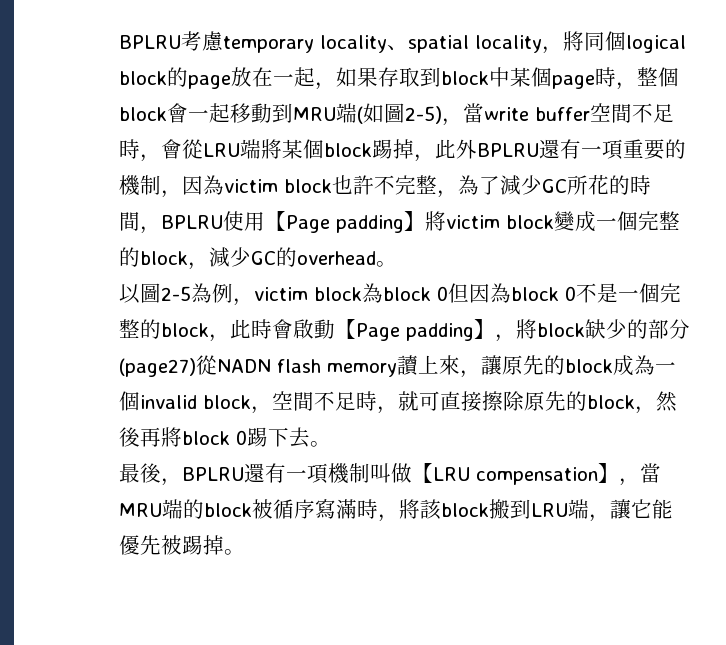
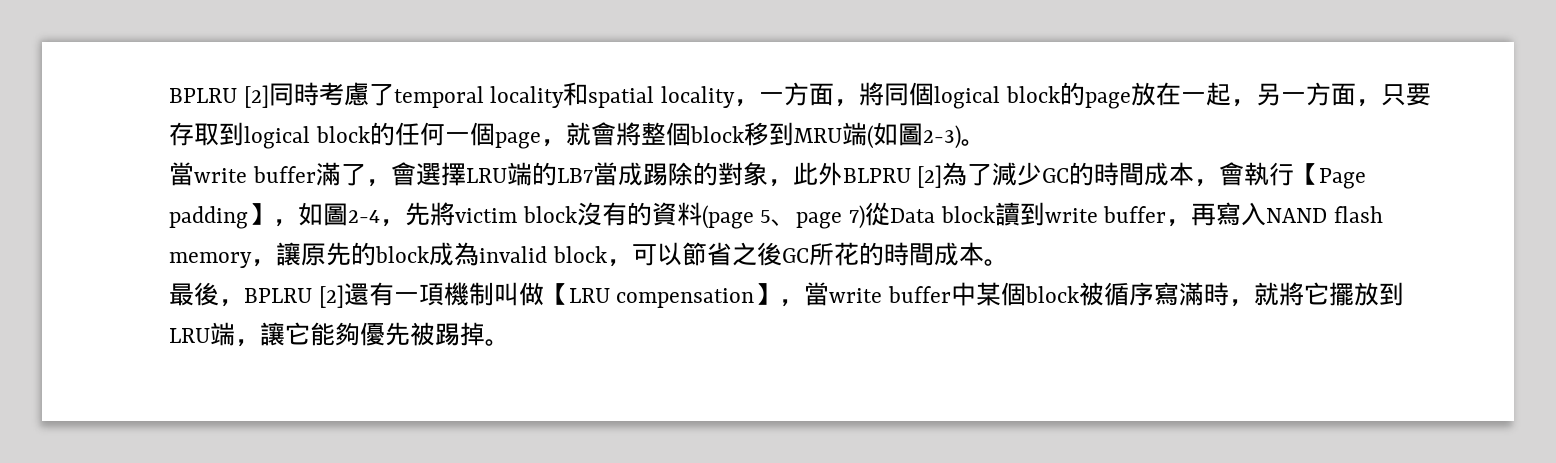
[119,31,409,53] BPLRU考慮temporary locality、 -> [169,82,589,108] BPLRU [2]同時考慮了temporal locality和
(564, 50) none -> [759,82,860,107] 一方面，
[336,67,680,90] [119,103,273,123] 如果存取到block中某個page時，整個block會一起移動 -> [1255,82,1431,107] [169,122,769,149] 另一方面，只要存取到logical block的任何一個page，就會將整個block移
[405,103,675,126] [119,139,687,162] [119,175,652,198] [119,211,681,234] [119,247,398,270] [119,283,682,306] [119,319,691,342] [119,355,272,377] 2-5)，當write buffer空間不足時，會從LRU端將某個block踢掉，此外BPLRU還有一項重要的機制，因為victim block也許不完整，為了減少GC所花的時間，BPLRU使用【Page padding】將victim block變成一個完整的block，減少GC的overhead。 // 以圖2-5為例，victim block為block 0但因為block 0不是一個完整的block，此時會啟動【Page padding】，將block缺少的部分(page27)從NADN -> [922,125,986,149] [169,162,1367,189] [169,202,1328,229] 2-3)。 // 當write buffer滿了，會選擇LRU端的LB7當成踢除的對象，此外BLPRU [2]為了減少GC的時間成本，會執行【Page padding】，如圖2-4，先將victim block沒有的資料(page 5、page 7)從Data block讀到write buffer，再寫入NAND
[397,355,461,376] 讀上來 -> (253, 260) none
[655,362,677,373] [119,391,141,411] 一個 -> (480, 254) none
[272,391,678,414] [119,427,311,448] 空間不足時，就可直接擦除原先的block，然後再將block 0踢下去 -> [631,242,984,266] 可以節省之後GC所花的時間成本
(245, 474) none -> [318,285,344,308] [2]
[119,499,205,519] MRU端的 -> [829,282,1027,306] write buffer中某個
[399,499,511,520] 將該block搬 -> [1254,282,1380,306] 就將它擺放
(674, 509) none -> [335,322,361,346] 夠

